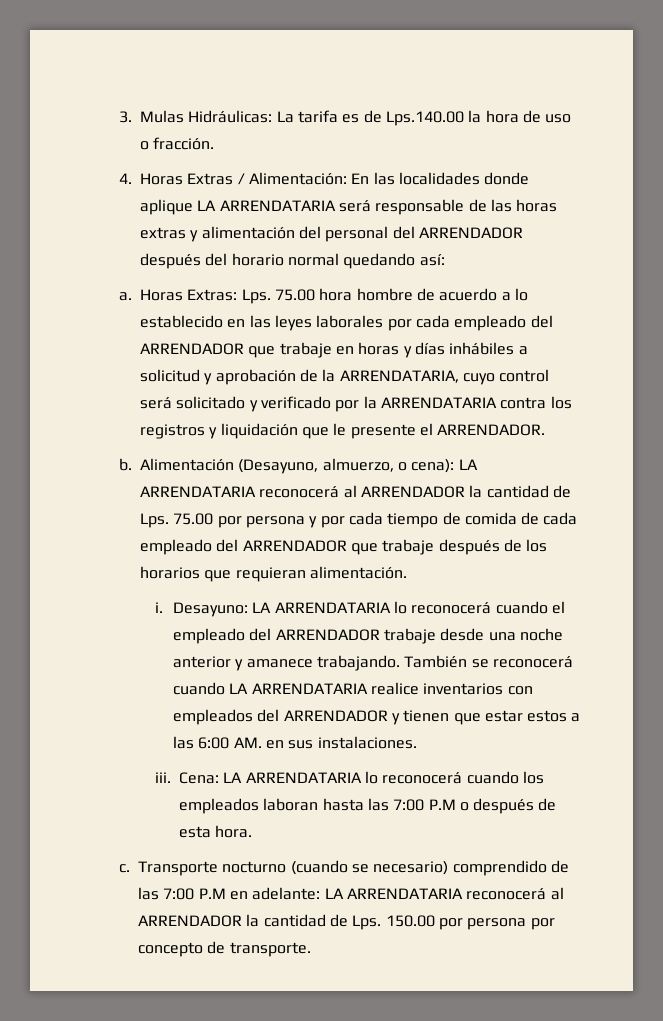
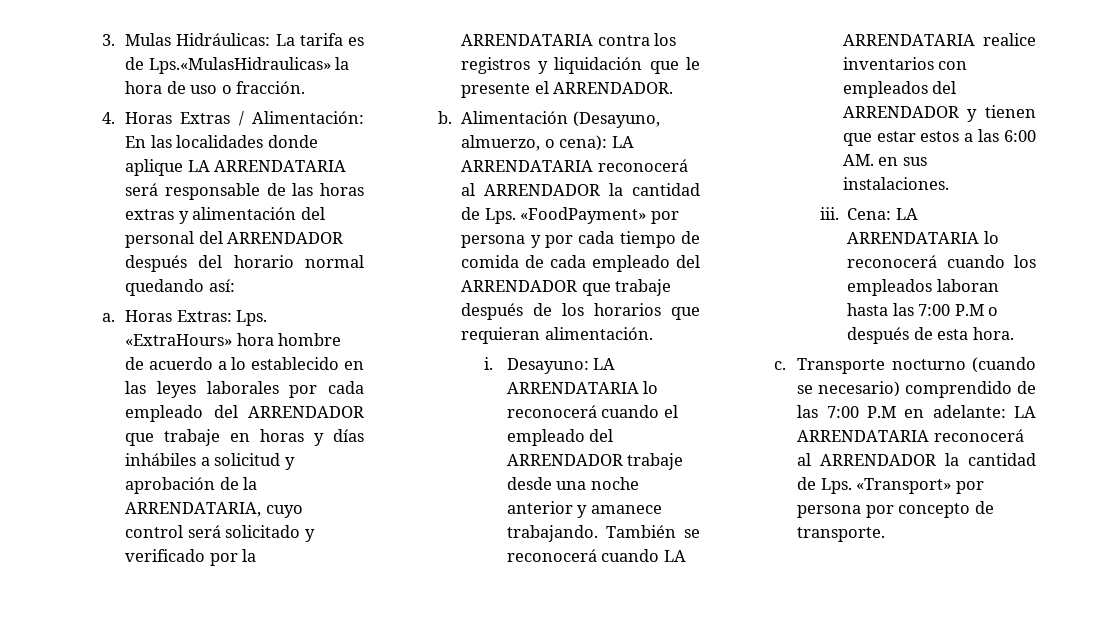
[385,111,464,126] Lps.140.00 -> [148,57,331,74] Lps.«MulasHidraulicas»
[274,289,315,301] 75.00 -> [125,334,233,346] «ExtraHours»
[173,513,214,525] 75.00 -> [520,207,647,224] «FoodPayment»
[385,915,435,927] 150.00 -> [856,478,952,494] «Transport»

